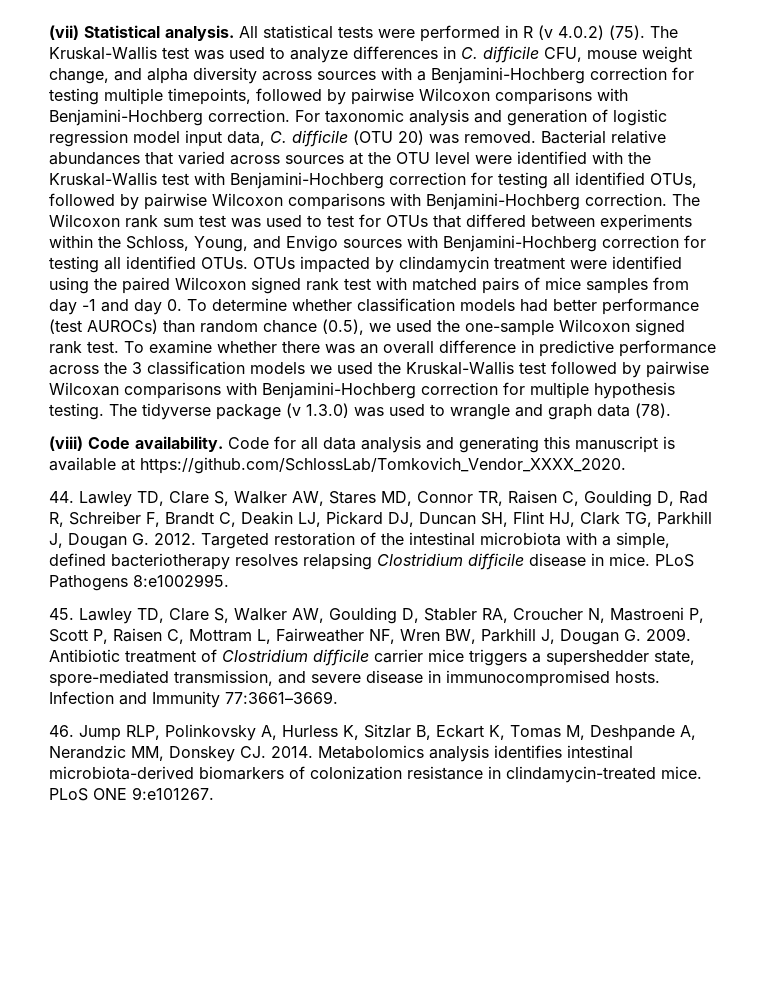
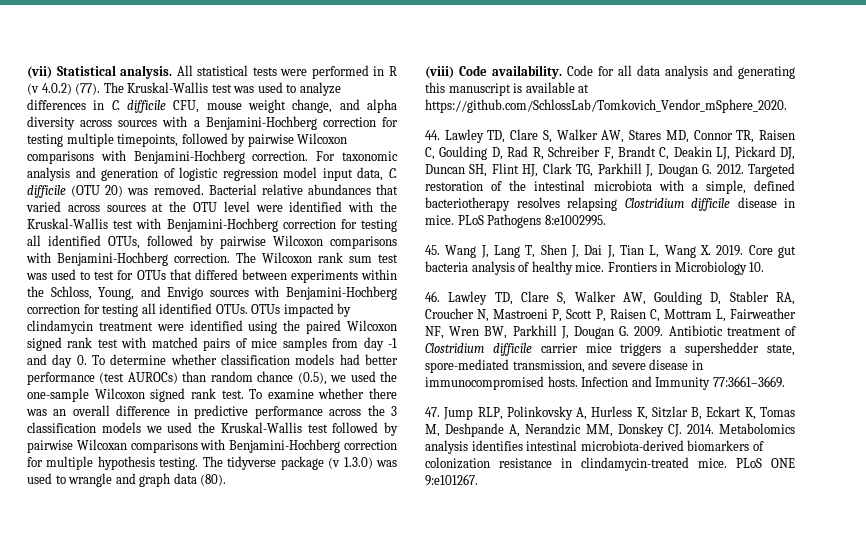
[609,25,645,40] (75). -> [75,83,101,95] (77).
[635,403,671,418] (78). -> [200,474,227,486] (80).
[140,457,626,474] https://github.com/SchlossLab/Tomkovich_Vendor_XXXX_2020. -> [425,99,787,113] https://github.com/SchlossLab/Tomkovich_Vendor_mSphere_2020.
(74, 614) none -> [445,244,796,258] [425,261,765,275] [425,291,440,302] Wang J, Lang T, Shen J, Dai J, Tian L, Wang X. 2019. Core gut bacteria analysis of healthy mice. Frontiers in Microbiology 10. // 46.
[49,725,74,737] 46. -> [425,407,440,417] 47.

